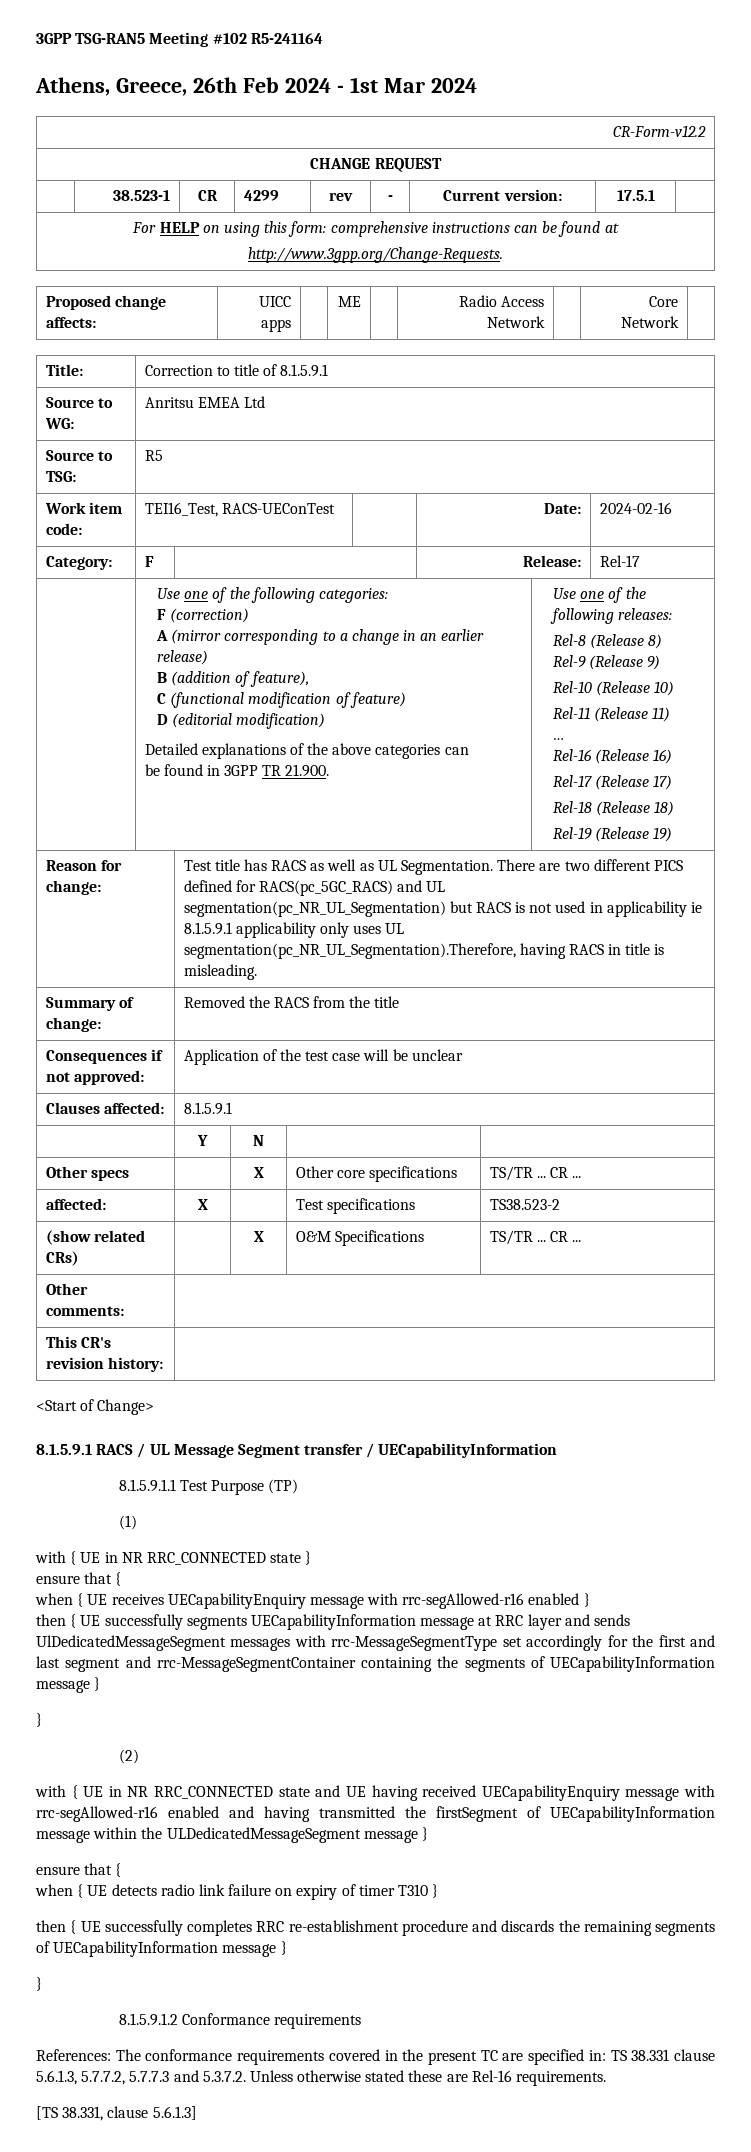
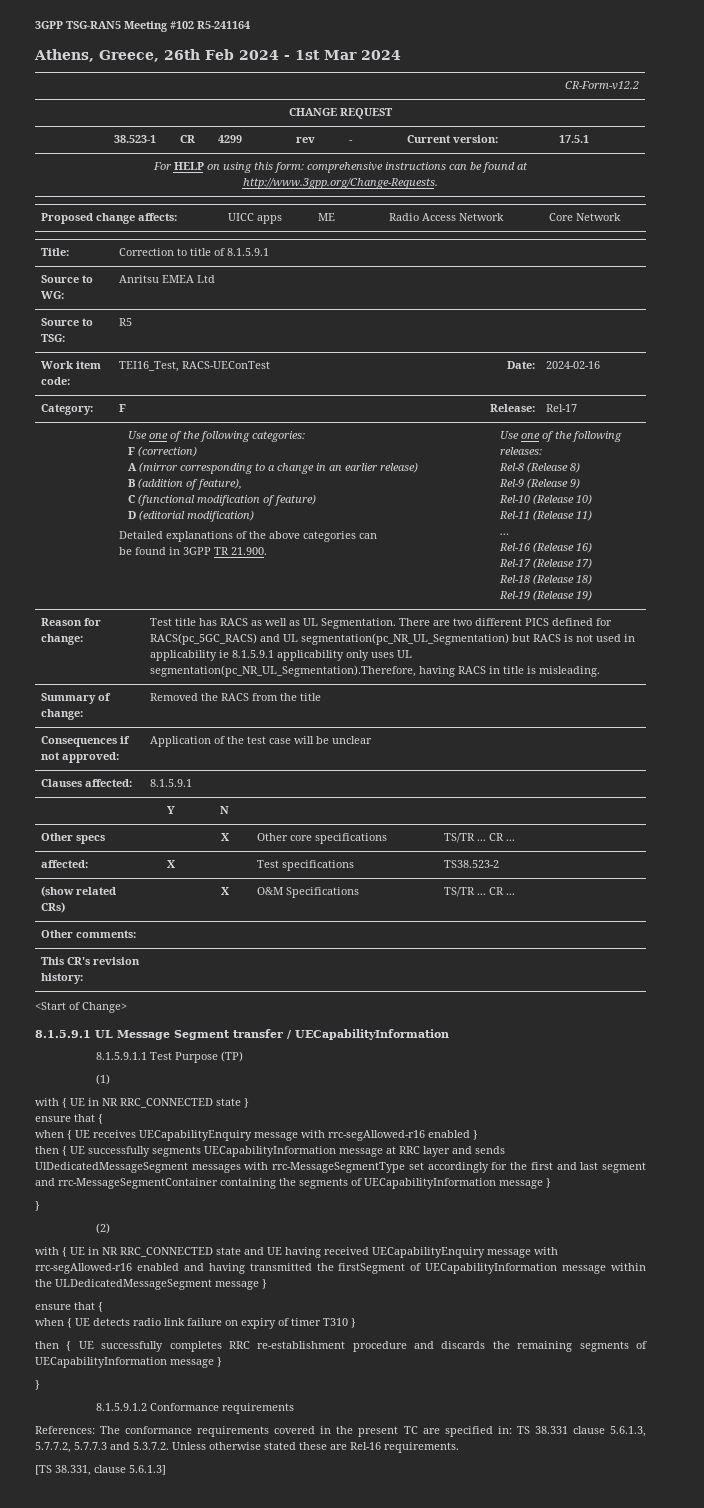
[96,1443,146,1458] RACS / -> (91, 1034) none

